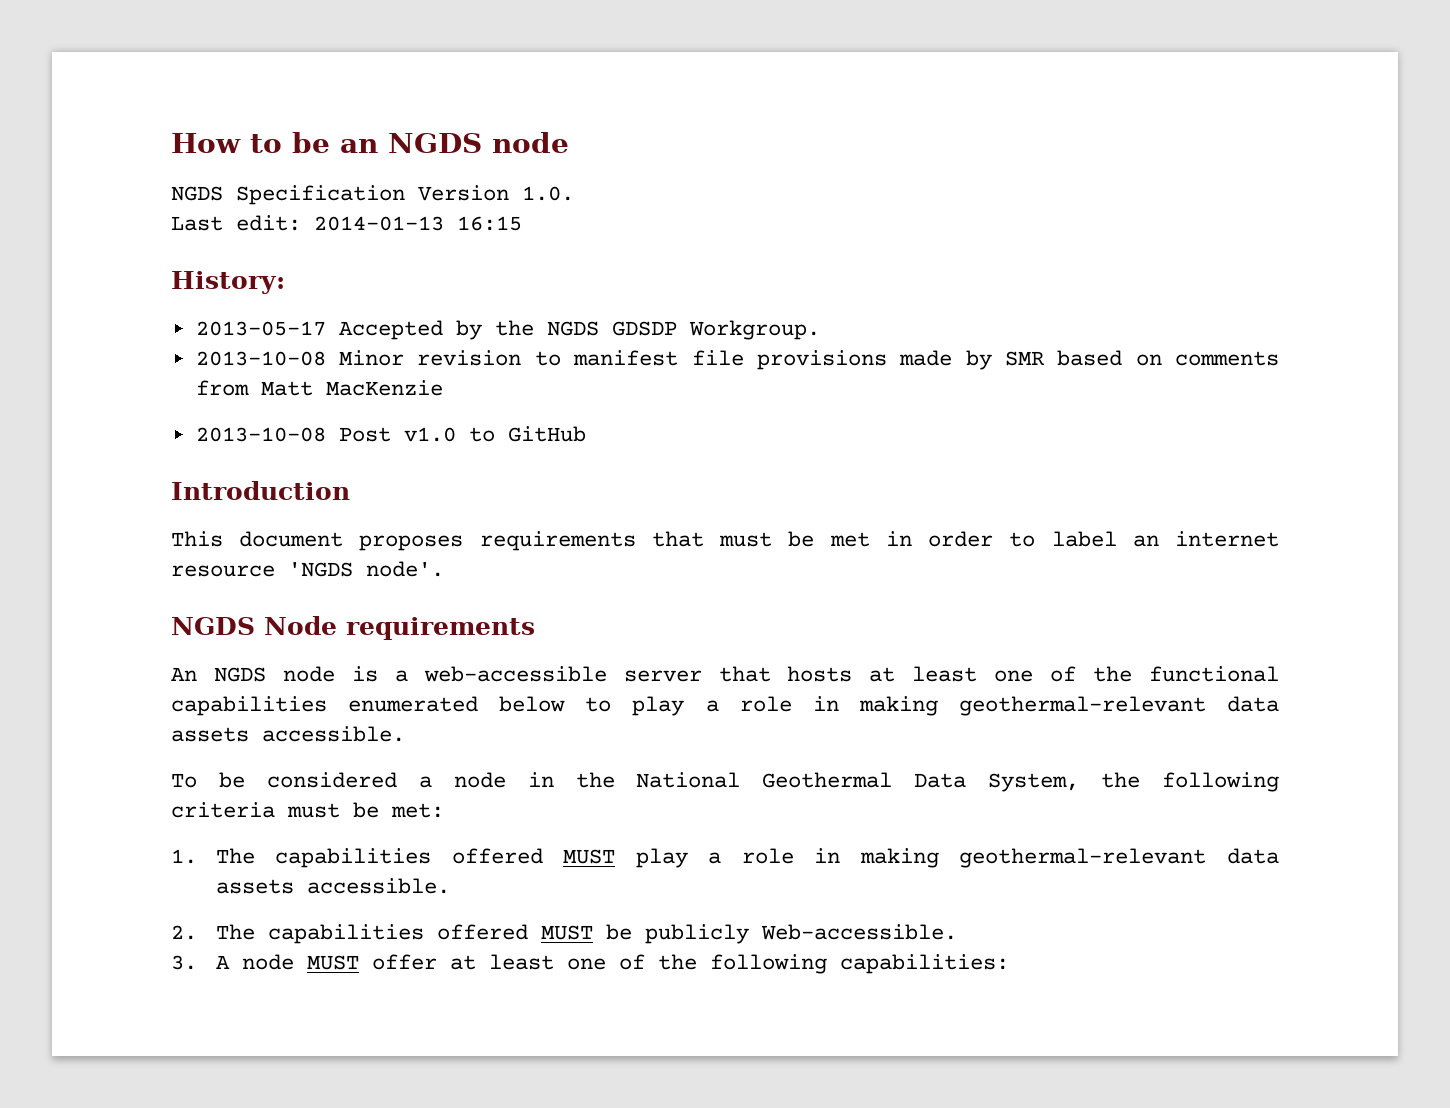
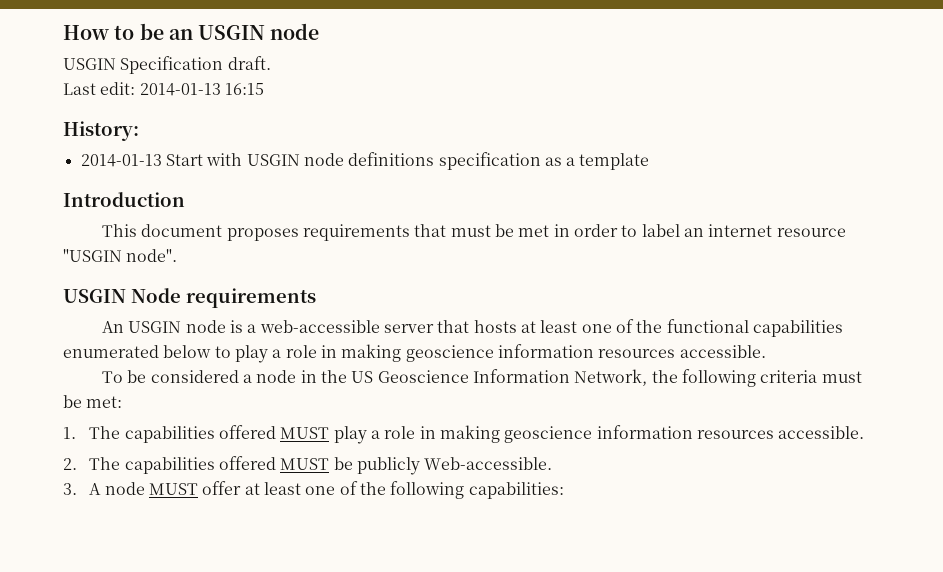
[388,133,482,153] NGDS -> [198,25,266,40] USGIN
[171,185,574,205] NGDS Specification Version 1.0. -> [63,56,271,74] USGIN Specification draft.
[195,320,820,340] [195,350,1279,370] [195,380,443,396] [195,426,586,442] 2013-05-17 Accepted by the NGDS GDSDP Workgroup. // 2013-10-08 Minor revision to manifest file provisions made by SMR based on comments from Matt MacKenzie // 2013-10-08 Post v1.0 to GitHub -> [80,152,650,170] 2014-01-13 Start with USGIN node definitions specification as a template
[288,561,444,577] [171,617,255,635] 'NGDS node'. // NGDS -> [63,249,178,262] [63,289,126,303] "USGIN node". // USGIN
[213,667,266,682] NGDS -> [128,321,182,333] USGIN
[958,696,1279,716] [171,727,249,742] geothermal-relevant data assets -> [405,344,676,362] geoscience information resources
[636,772,1080,792] National Geothermal Data System, -> [351,369,648,386] US Geoscience Information Network,
[959,848,1279,868] [215,879,294,894] geothermal-relevant data assets -> [504,425,774,443] geoscience information resources

